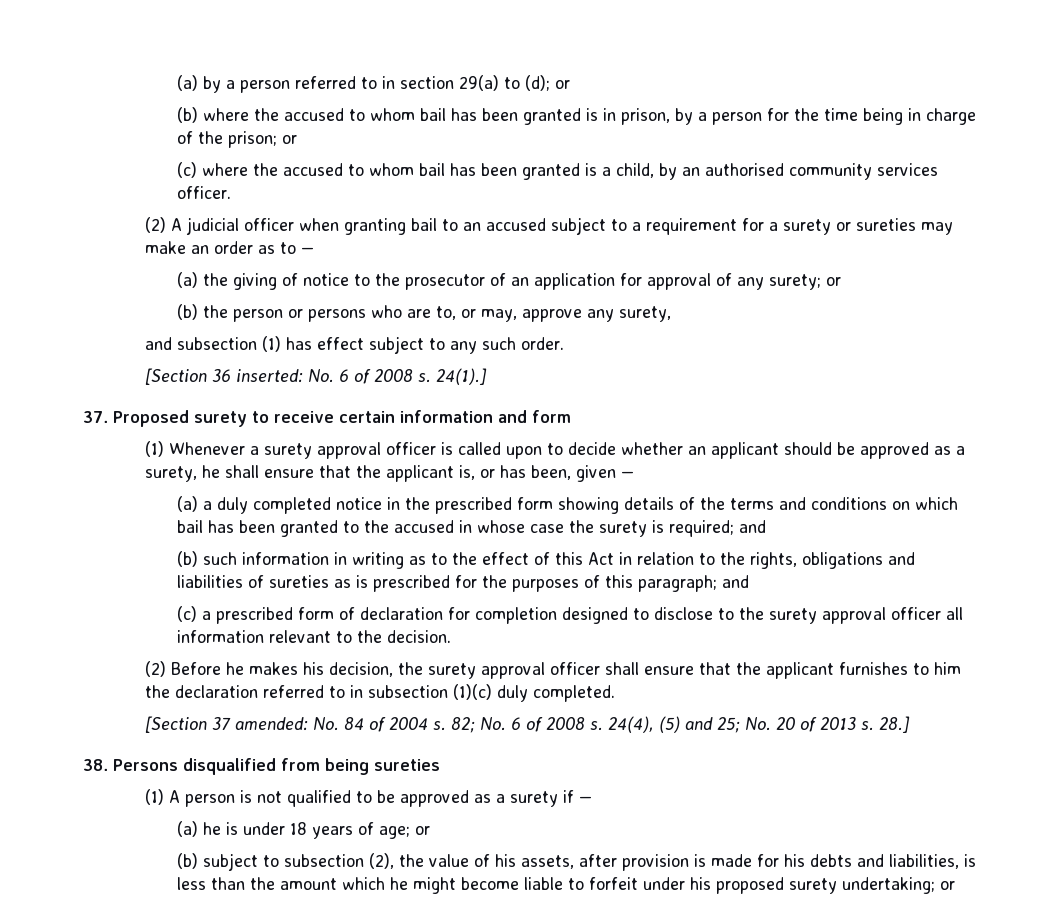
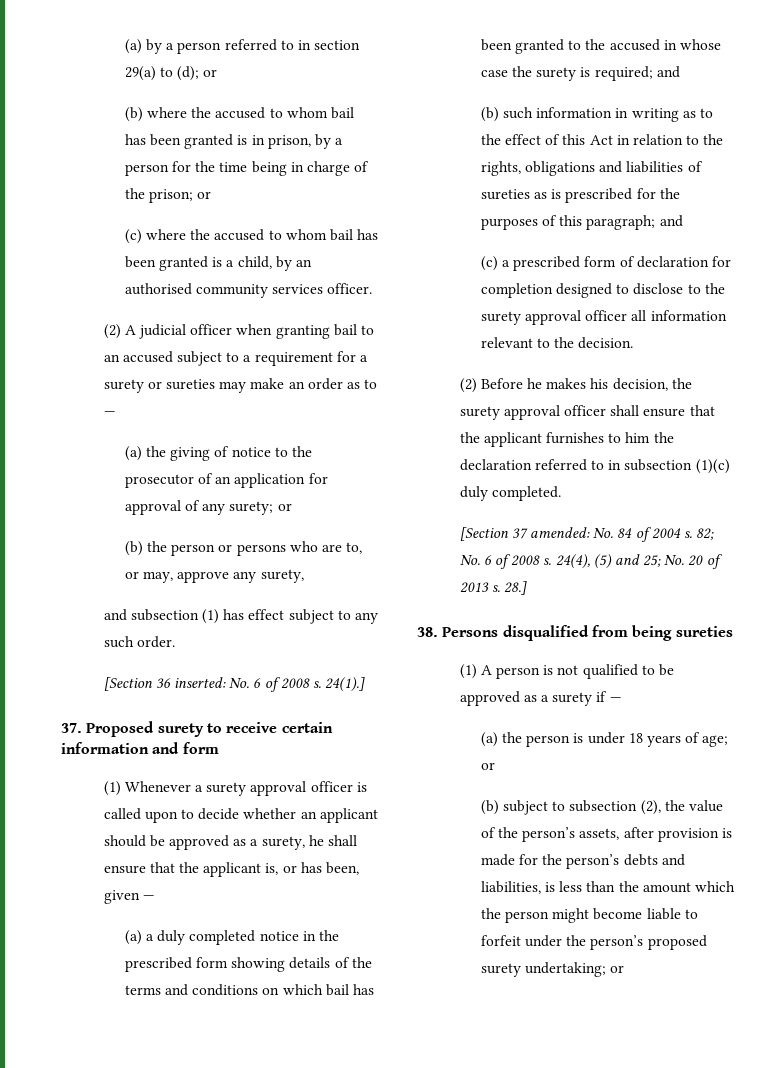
[202,822,221,835] he -> [502,732,571,747] the person
[494,854,516,867] his -> [498,827,576,842] the person’s
[783,854,805,867] his -> [542,854,620,869] the person’s
[389,877,408,890] he -> [480,908,550,923] the person
[689,877,711,890] his -> [566,935,644,950] the person’s

